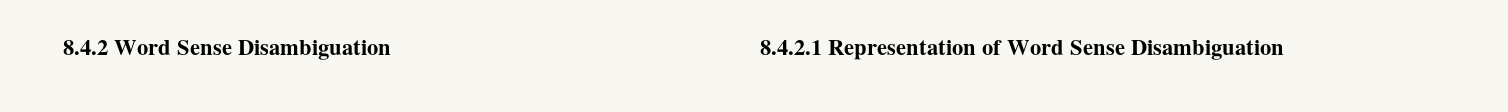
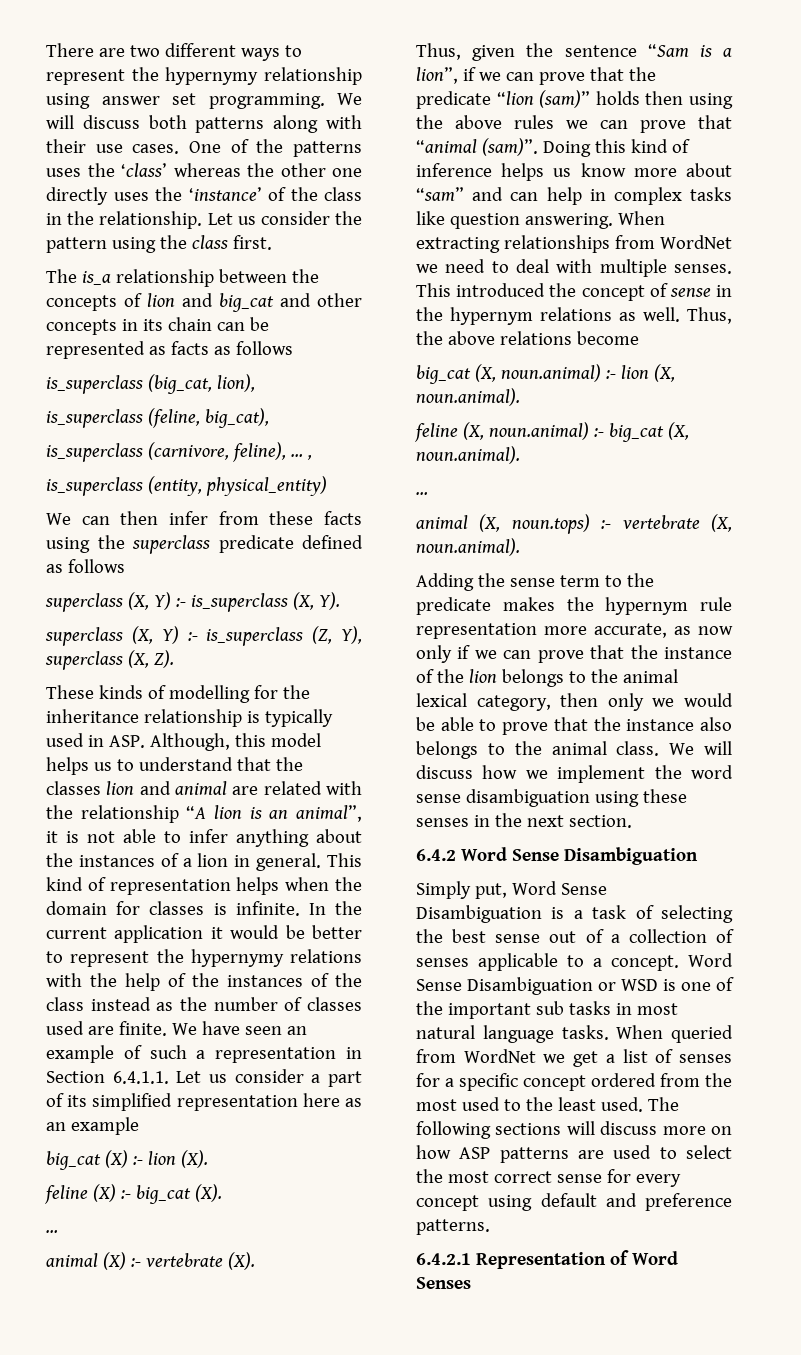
[63,40,392,60] [760,40,822,55] 8.4.2 Word Sense Disambiguation // 8.4.2.1 -> [46,43,302,61] [46,67,362,85] [46,93,362,109] [46,115,362,133] [46,139,362,157] [46,163,362,177] [46,187,362,205] [46,211,362,229] [46,235,272,253] [46,269,319,287] [46,293,362,312] [46,317,269,335] [46,341,293,359] [46,374,255,394] [46,408,269,428] [46,442,312,462] [46,476,327,496] [46,511,363,525] [46,535,363,554] [46,559,125,573] [45,592,340,612] [45,626,362,646] [45,650,174,670] [46,685,310,703] [46,709,333,727] [46,733,321,751] [46,757,303,775] [46,781,363,795] [46,805,362,823] [46,829,362,847] [46,853,362,871] [46,877,362,895] [46,901,362,916] [46,925,362,943] [46,949,362,967] [46,973,362,991] [46,997,362,1011] [46,1021,307,1036] [46,1045,362,1063] [46,1069,362,1087] [46,1093,362,1111] [46,1117,139,1135] [46,1150,208,1170] [45,1184,222,1204] [46,1230,58,1233] [46,1252,255,1270] [416,43,732,61] [416,67,656,85] [416,90,733,109] [416,115,732,133] [416,138,690,157] [416,163,732,181] [416,187,732,205] [416,211,665,229] [416,235,732,253] [416,259,732,277] [416,283,732,301] [416,307,732,325] [416,331,639,345] [416,364,675,384] [416,388,520,406] [415,422,689,442] [416,446,520,464] [416,492,428,495] [416,514,732,534] [416,538,520,556] [416,573,654,591] [416,597,732,615] [416,623,733,639] [416,645,732,663] [416,669,678,687] [416,693,733,711] [416,717,732,735] [416,741,732,759] [416,765,733,783] [416,789,687,807] [416,813,632,828] [416,847,698,865] [416,881,607,899] [416,905,733,923] [416,929,734,943] [416,953,733,971] [416,977,734,995] [416,1001,678,1019] [416,1025,733,1043] [416,1049,732,1067] [416,1073,732,1091] [416,1097,679,1112] [416,1121,732,1139] [416,1145,732,1163] [416,1169,681,1187] [416,1193,732,1211] [416,1219,490,1235] [416,1253,471,1265] There are two different ways to represent the hypernymy relationship using answer set programming. We will discuss both patterns along with their use cases. One of the patterns uses the ‘class’ whereas the other one directly uses the ‘instance’ of the class in the relationship. Let us consider the pattern using the class first. // The is_a relationship between the concepts of lion and big_cat and other concepts in its chain can be represented as facts as follows // is_superclass (big_cat, lion), // is_superclass (feline, big_cat), // is_superclass (carnivore, feline), … , // is_superclass (entity, physical_entity) // We can then infer from these facts using the superclass predicate defined as follows // superclass (X, Y) :- is_superclass (X, Y). // superclass (X, Y) :- is_superclass (Z, Y), superclass (X, Z). // These kinds of modelling for the inheritance relationship is typically used in ASP. Although, this model helps us to understand that the classes lion and animal are related with the relationship “A lion is an animal”, it is not able to infer anything about the instances of a lion in general. This kind of representation helps when the domain for classes is infinite. In the current application it would be better to represent the hypernymy relations with the help of the instances of the class instead as the number of classes used are finite. We have seen an example of such a representation in Section 6.4.1.1. Let us consider a part of its simplified representation here as an example // big_cat (X) :- lion (X). // feline (X) :- big_cat (X). // … // animal (X) :- vertebrate (X). // Thus, given the sentence “Sam is a lion”, if we can prove that the predicate “lion (sam)” holds then using the above rules we can prove that “animal (sam)”. Doing this kind of inference helps us know more about “sam” and can help in complex tasks like question answering. When extracting relationships from WordNet we need to deal with multiple senses. This introduced the concept of sense in the hypernym relations as well. Thus, the above relations become // big_cat (X, noun.animal) :- lion (X, noun.animal). // feline (X, noun.animal) :- big_cat (X, noun.animal). // … // animal (X, noun.tops) :- vertebrate (X, noun.animal). // Adding the sense term to the predicate makes the hypernym rule representation more accurate, as now only if we can prove that the instance of the lion belongs to the animal lexical category, then only we would be able to prove that the instance also belongs to the animal class. We will discuss how we implement the word sense disambiguation using these senses in the next section. // 6.4.2 Word Sense Disambiguation // Simply put, Word Sense Disambiguation is a task of selecting the best sense out of a collection of senses applicable to a concept. Word Sense Disambiguation or WSD is one of the important sub tasks in most natural language tasks. When queried from WordNet we get a list of senses for a specific concept ordered from the most used to the least used. The following sections will discuss more on how ASP patterns are used to select the most correct sense for every concept using default and preference patterns. // 6.4.2.1
[1070,40,1285,60] Sense Disambiguation -> [416,1277,471,1289] Senses

